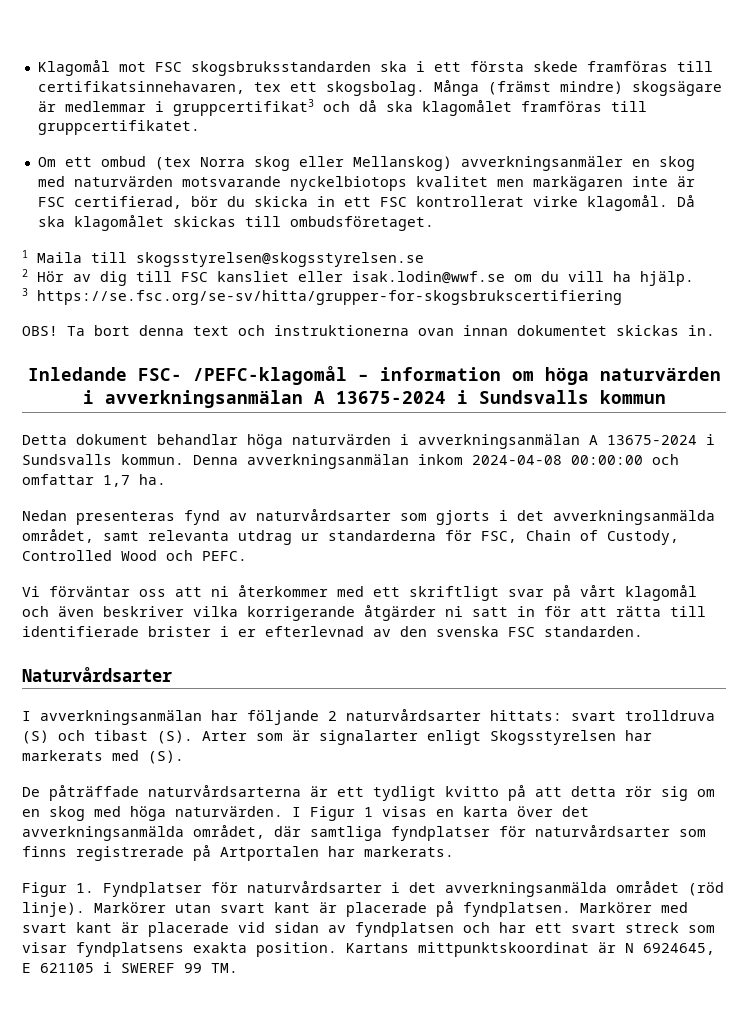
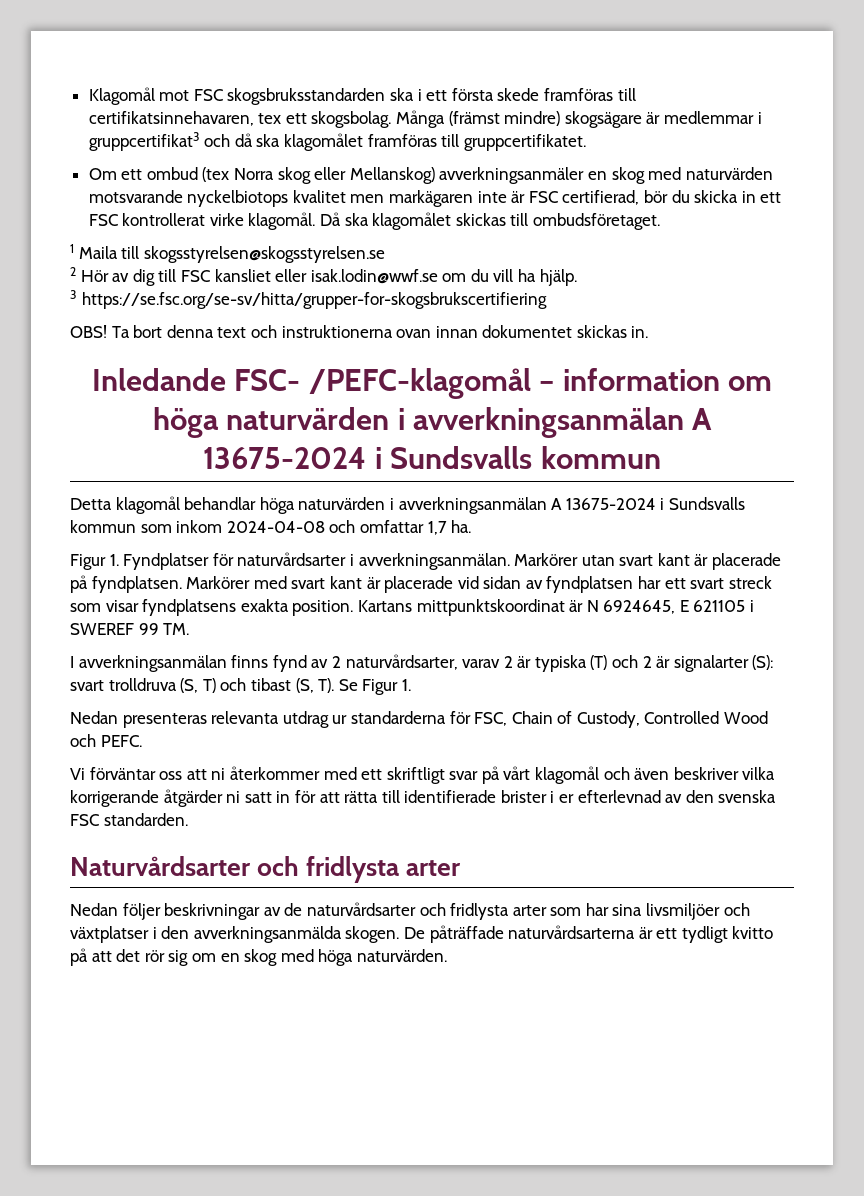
[76,434,148,445] dokument -> [115,496,180,514] klagomål
[121,454,409,469] kommun. Denna avverkningsanmälan -> [70,520,172,533] kommun som
[571,455,643,465] 00:00:00 -> (325, 527) none
[22,509,715,525] [22,529,139,543] Nedan presenteras fynd av naturvårdsarter som gjorts i det avverkningsanmälda området, samt -> [70,552,782,570] [70,575,772,593] [70,599,755,616] [70,623,190,635] [70,654,774,672] [70,678,411,695] [70,711,207,728] Figur 1. Fyndplatser för naturvårdsarter i avverkningsanmälan. Markörer utan svart kant är placerade på fyndplatsen. Markörer med svart kant är placerade vid sidan av fyndplatsen har ett svart streck som visar fyndplatsens exakta position. Kartans mittpunktskoordinat är N 6924645, E 621105 i SWEREF 99 TM. // I avverkningsanmälan finns fynd av 2 naturvårdsarter, varav 2 är typiska (T) och 2 är signalarter (S): svart trolldruva (S, T) och tibast (S, T). Se Figur 1. // Nedan presenteras
[22,709,715,725] [22,730,652,745] [22,750,184,764] // I avverkningsanmälan har följande 2 naturvårdsarter hittats: svart trolldruva (S) och tibast (S). Arter som är signalarter enligt Skogsstyrelsen har markerats med (S). // -> [257,856,462,883] [70,902,750,920] [70,926,400,943] och fridlysta arter // Nedan följer beskrivningar av de naturvårdsarter och fridlysta arter som har sina livsmiljöer och växtplatser i den avverkningsanmälda skogen.
[571,786,616,797] detta -> [116,949,141,962] det
[292,806,589,821] [22,825,706,841] [22,845,454,861] [22,881,724,897] [22,901,688,917] [22,922,715,937] [22,942,715,957] [22,962,238,973] I Figur 1 visas en karta över det avverkningsanmälda området, där samtliga fyndplatser för naturvårdsarter som finns registrerade på Artportalen har markerats. // Figur 1. Fyndplatser för naturvårdsarter i det avverkningsanmälda området (röd linje). Markörer utan svart kant är placerade på fyndplatsen. Markörer med svart kant är placerade vid sidan av fyndplatsen och har ett svart streck som visar fyndplatsens exakta position. Kartans mittpunktskoordinat är N 6924645, E 621105 i SWEREF 99 TM. -> (447, 955) none

